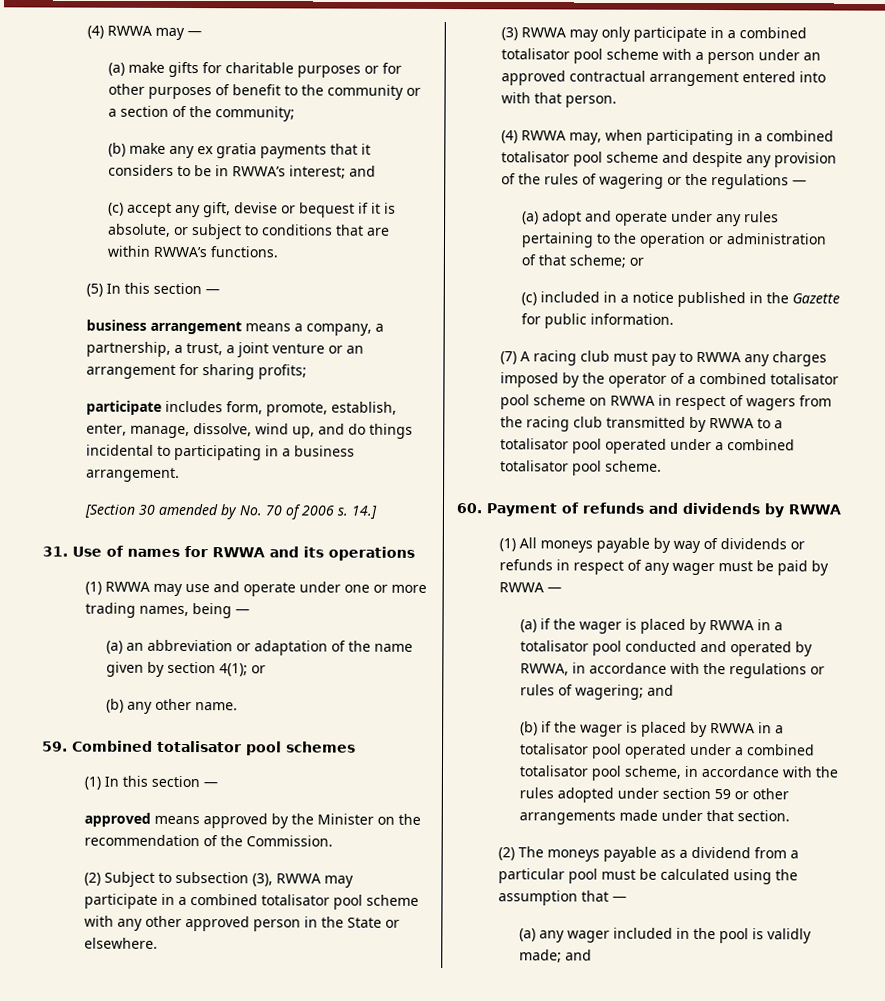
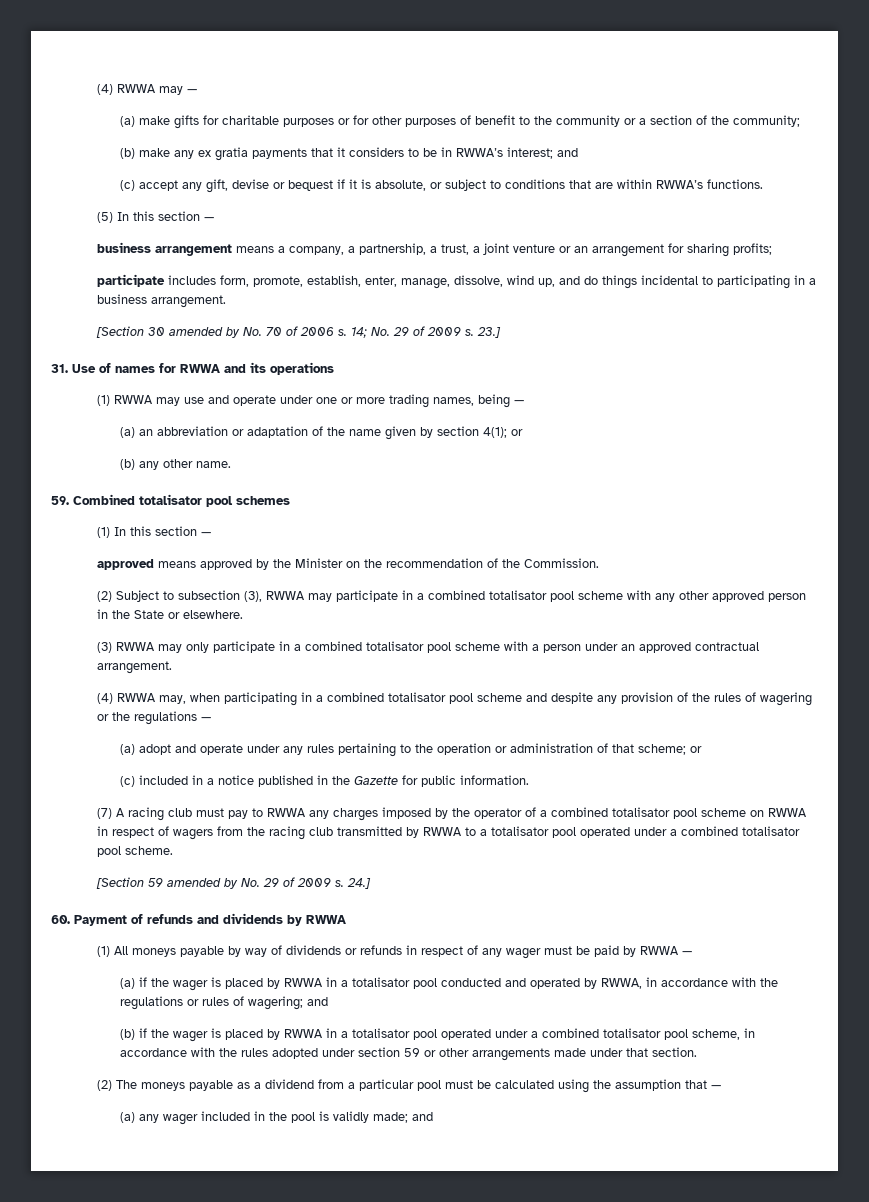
[350,505,377,520] 14.] -> [350,326,501,338] 14; No. 29 of 2009 s. 23.]
[648,71,826,87] [500,92,617,108] arrangement entered into with that person. -> [96,661,172,674] arrangement.
(662, 466) none -> [95,877,371,889] // [Section 59 amended by No. 29 of 2009 s. 24.]

